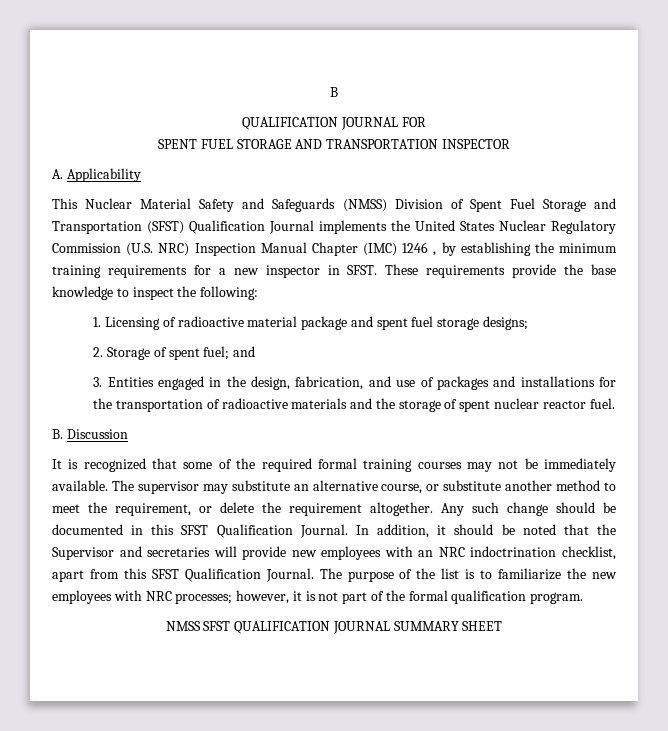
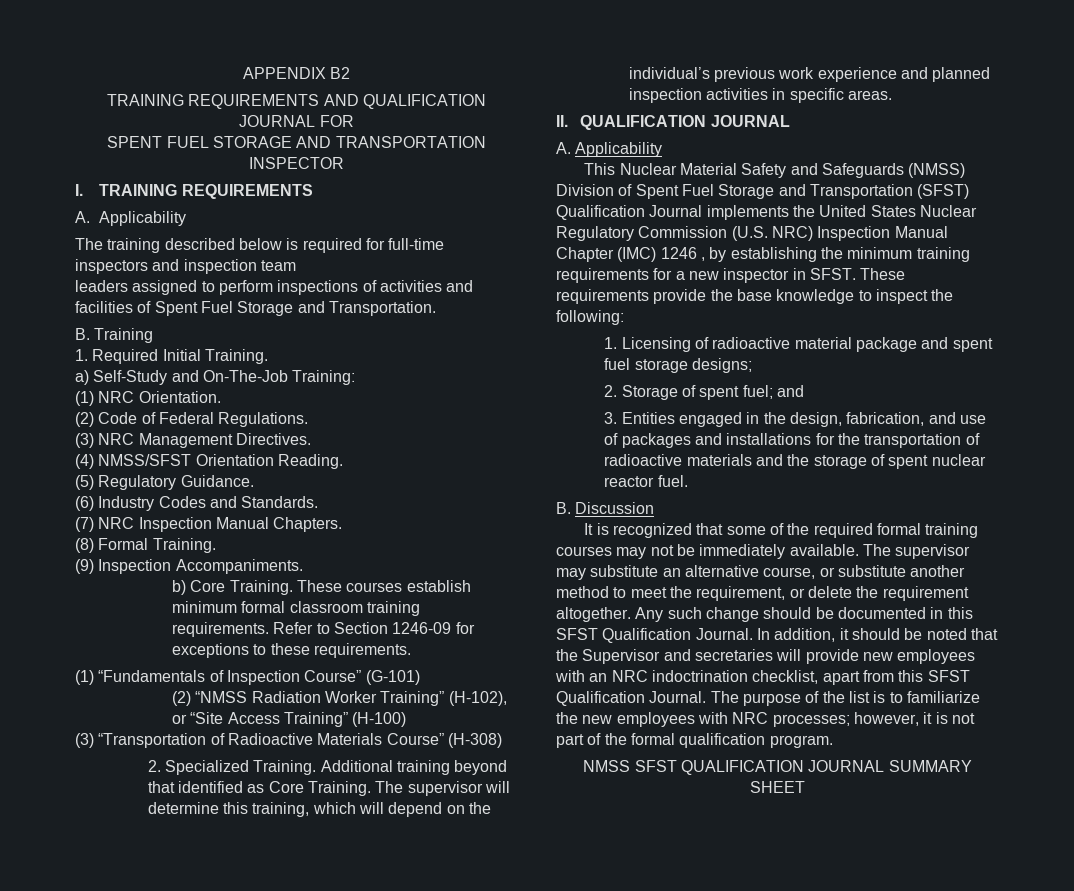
[330,87,338,97] B // -> [242,67,351,79] [107,94,359,109] APPENDIX B2 // TRAINING REQUIREMENTS AND
(510, 144) none -> [75,184,313,199] [75,211,187,226] [75,238,445,253] [75,259,296,274] [75,280,474,295] [75,301,436,316] [75,328,154,343] [75,349,268,364] [75,370,356,385] [75,391,221,406] [75,412,309,427] [75,433,311,448] [75,454,343,469] [75,475,254,490] [75,496,319,511] [75,517,343,532] [75,538,216,553] [75,559,303,574] [171,580,471,595] [171,601,420,616] [171,622,475,637] [171,643,411,658] [75,670,420,685] [171,691,507,706] [171,712,407,727] [75,733,502,748] [147,760,508,775] [147,781,510,796] [147,802,491,817] [628,67,991,82] [628,88,893,103] [556,115,790,130] // I. TRAINING REQUIREMENTS // A. Applicability // The training described below is required for full-time inspectors and inspection team // leaders assigned to perform inspections of activities and facilities of Spent Fuel Storage and Transportation. // B. Training // 1. Required Initial Training. // a) Self-Study and On-The-Job Training: // (1) NRC Orientation. // (2) Code of Federal Regulations. // (3) NRC Management Directives. // (4) NMSS/SFST Orientation Reading. // (5) Regulatory Guidance. // (6) Industry Codes and Standards. // (7) NRC Inspection Manual Chapters. // (8) Formal Training. // (9) Inspection Accompaniments. // b) Core Training. These courses establish minimum formal classroom training requirements. Refer to Section 1246-09 for exceptions to these requirements. // (1) “Fundamentals of Inspection Course” (G-101) // (2) “NMSS Radiation Worker Training” (H-102), or “Site Access Training” (H-100) // (3) “Transportation of Radioactive Materials Course” (H-308) // 2. Specialized Training. Additional training beyond that identified as Core Training. The supervisor will determine this training, which will depend on the individual’s previous work experience and planned inspection activities in specific areas. // II. QUALIFICATION JOURNAL

